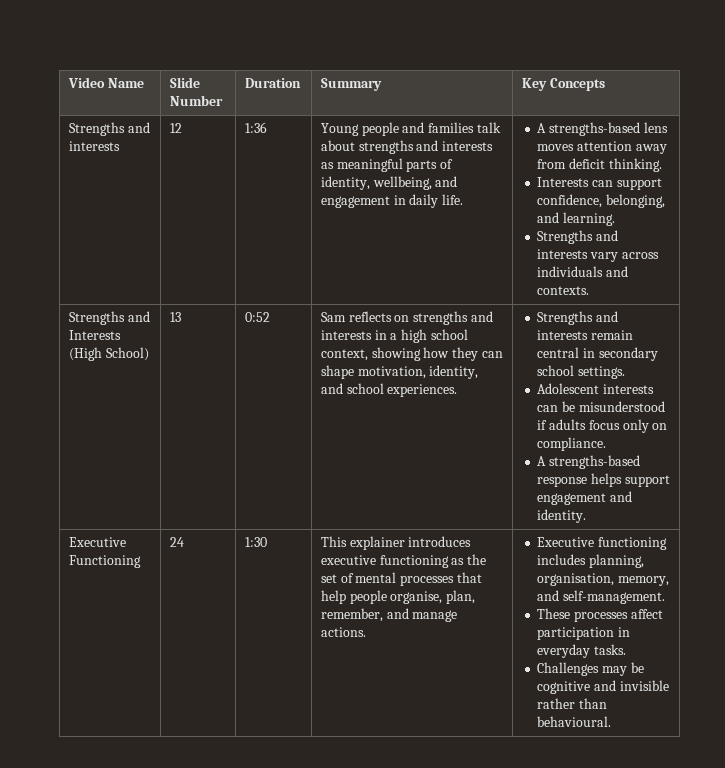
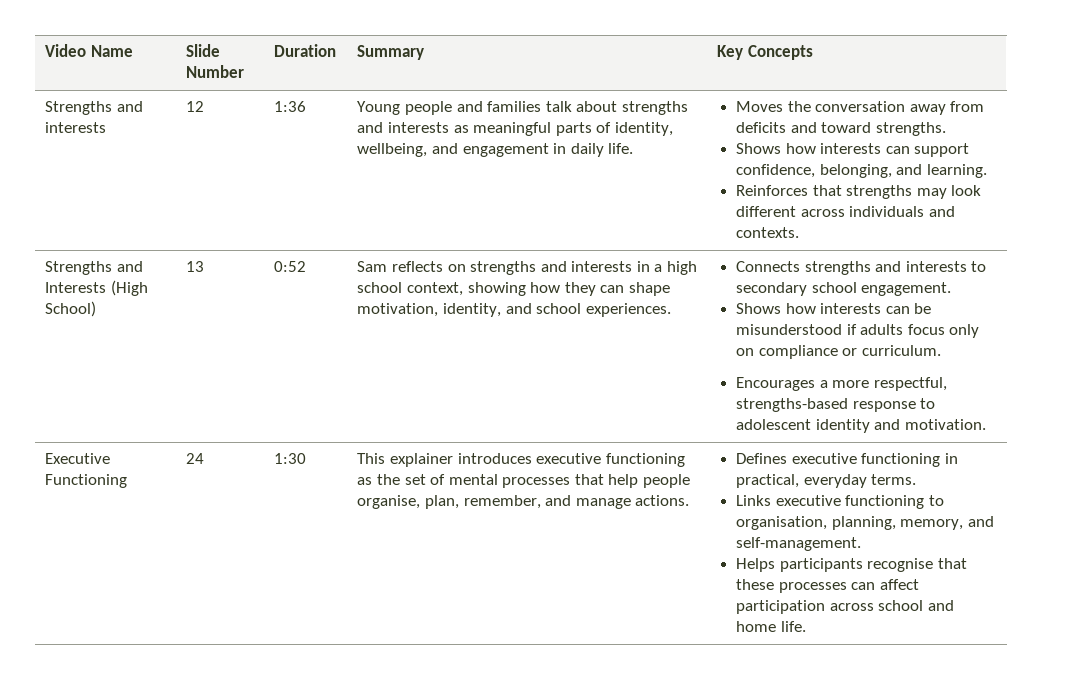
[537,122,668,136] [537,141,667,154] [537,158,662,172] [537,177,590,187] A strengths-based lens moves attention away from deficit thinking. // Interests -> [736,101,985,115] [736,122,946,136] [736,143,882,154] Moves the conversation away from deficits and toward strengths. // Shows how interests
[537,230,619,244] [537,249,619,262] Strengths and interests vary -> [736,185,982,199] [736,206,797,217] Reinforces that strengths may look different
[537,311,619,325] [537,330,634,340] [537,347,658,361] [537,365,626,379] [537,383,600,394] Strengths and interests remain central in secondary school settings. // Adolescent -> [736,261,987,275] [736,282,952,296] [736,303,816,314] Connects strengths and interests to secondary school engagement. // Shows how
[537,437,607,451] [537,455,641,469] [537,473,670,487] [537,491,633,505] [537,509,587,523] compliance. // A strengths-based response helps support engagement and identity. -> [758,345,941,359] [736,377,947,391] [736,398,936,412] [736,419,986,433] compliance or curriculum. // Encourages a more respectful, strengths-based response to adolescent identity and motivation.
[537,537,668,550] [537,554,645,568] [537,573,670,586] [537,590,666,604] [537,608,663,622] [537,627,631,640] [537,644,627,658] [537,662,644,676] [537,680,669,694] [537,698,608,709] [537,716,612,727] Executive functioning includes planning, organisation, memory, and self-management. // These processes affect participation in everyday tasks. // Challenges may be cognitive and invisible rather than behavioural. -> [736,453,958,467] [736,474,917,488] [736,495,944,509] [736,516,994,530] [736,537,862,551] [736,558,967,572] [736,579,919,593] [736,600,954,614] [736,621,806,632] Defines executive functioning in practical, everyday terms. // Links executive functioning to organisation, planning, memory, and self-management. // Helps participants recognise that these processes can affect participation across school and home life.

